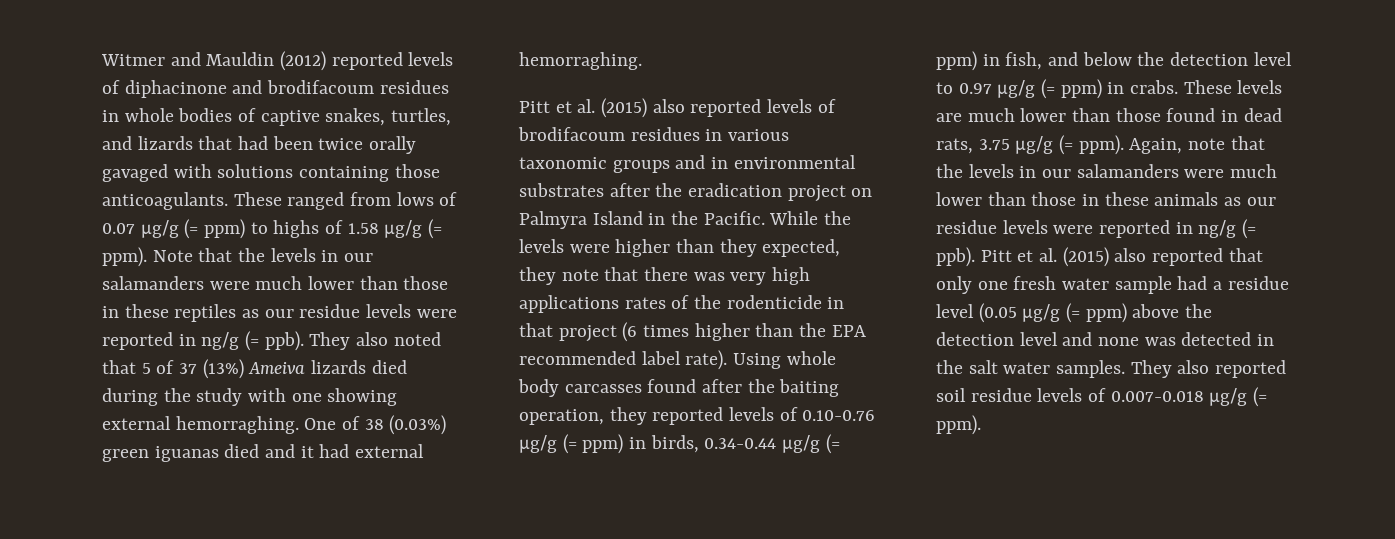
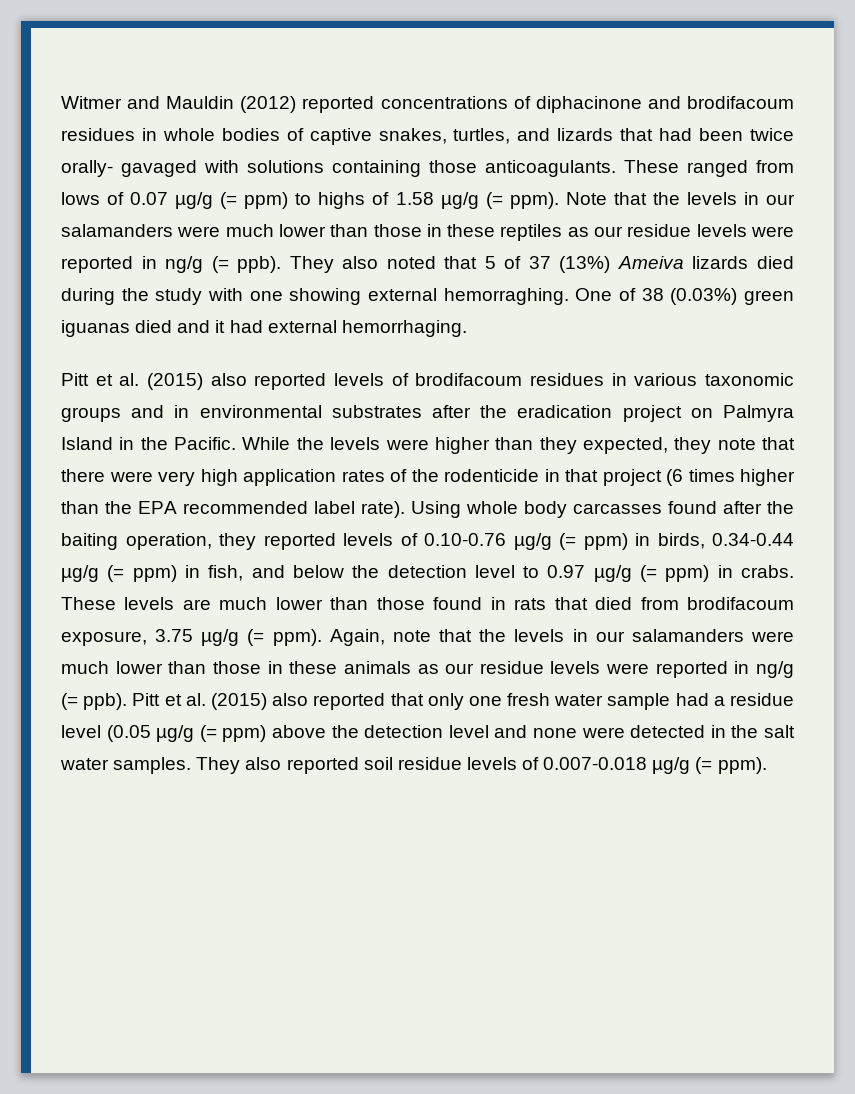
[408,52,454,66] levels -> [380,96,508,109] concentrations
[369,136,417,154] orally -> [61,160,113,177] orally-
[519,52,642,70] hemorraghing. -> [341,320,467,337] hemorrhaging.
[693,272,725,281] was -> [109,471,153,482] were
[519,295,619,313] applications -> [243,469,336,486] application
[1243,108,1282,122] [936,138,973,154] dead rats, -> [514,597,794,610] [61,631,147,646] rats that died from brodifacoum exposure,
[1144,337,1176,346] was -> [581,727,625,738] were

